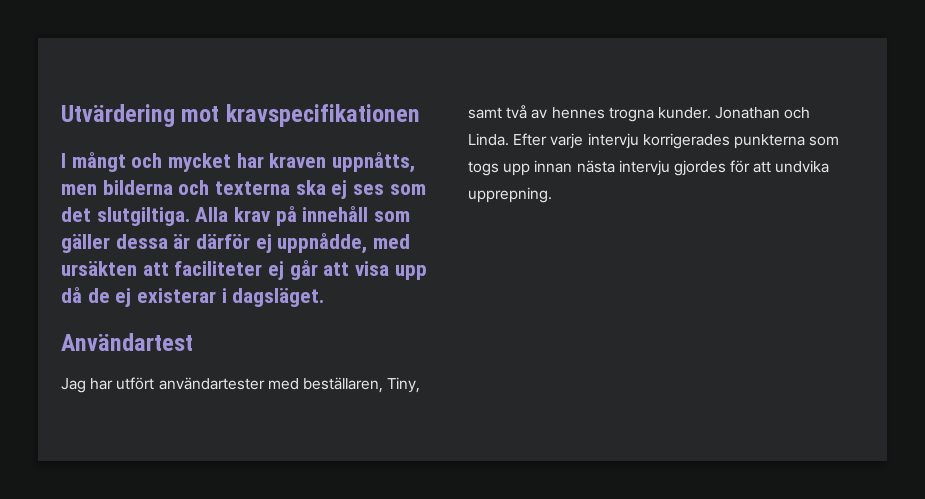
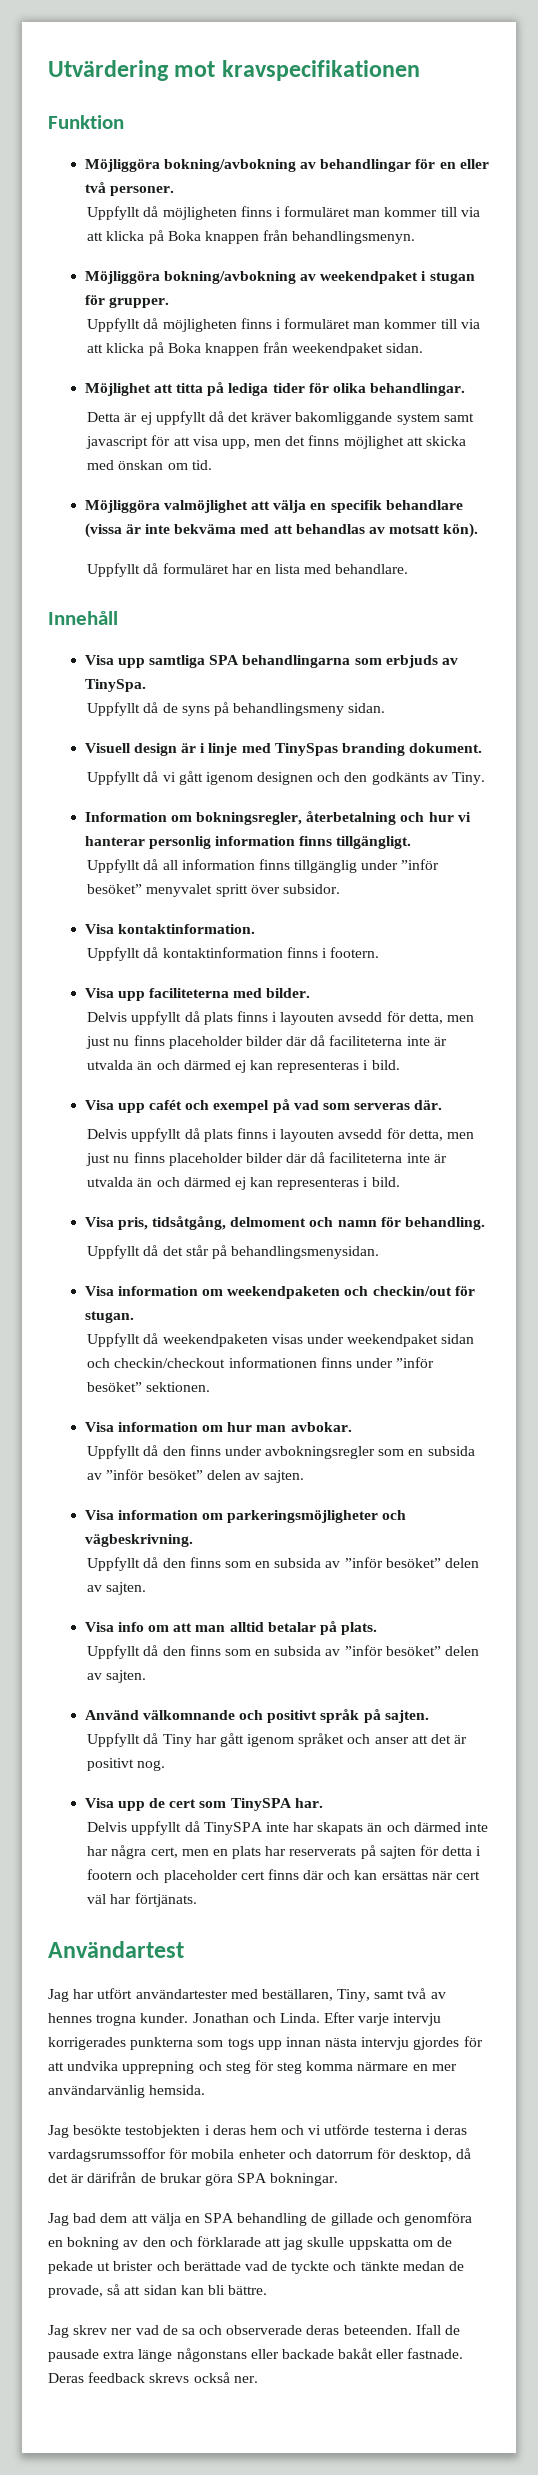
[61,152,416,173] [61,180,426,199] [61,206,411,226] [61,233,411,254] [61,260,427,280] [61,287,325,307] I mångt och mycket har kraven uppnåtts, men bilderna och texterna ska ej ses som det slutgiltiga. Alla krav på innehåll som gäller dessa är därför ej uppnådde, med ursäkten att faciliteter ej går att visa upp då de ej existerar i dagsläget. -> [48,115,124,129] [84,159,489,172] [84,182,174,196] [87,206,480,220] [87,230,416,244] [84,271,475,284] [84,295,169,308] [87,318,480,332] [87,342,424,356] [84,382,466,396] [87,411,474,425] [86,435,467,449] [87,460,212,470] [84,500,463,513] [84,523,479,538] [87,563,409,577] [48,611,118,625] [84,655,458,668] [84,679,146,692] [87,702,386,716] [84,743,483,756] [87,771,486,785] [84,811,471,825] [84,836,412,849] [87,859,440,873] [87,884,340,897] [84,924,255,934] [87,947,380,961] [84,988,311,1001] [87,1011,475,1025] [86,1035,447,1049] [87,1060,400,1073] [84,1099,443,1113] [87,1128,475,1142] [86,1152,447,1166] [87,1177,400,1190] [84,1216,485,1230] [87,1245,380,1259] [84,1286,475,1299] [84,1311,134,1323] [87,1333,475,1347] [87,1357,435,1368] [87,1382,211,1392] [84,1422,352,1432] [87,1445,475,1459] [87,1469,305,1483] [84,1510,407,1523] [84,1534,193,1547] [87,1557,480,1571] [87,1582,147,1595] [84,1621,378,1635] [87,1645,480,1659] [87,1670,147,1683] [84,1709,429,1723] [87,1733,468,1747] [87,1758,166,1771] [84,1798,323,1811] [87,1821,489,1835] [87,1845,482,1859] [87,1869,481,1883] [87,1893,197,1907] Funktion // Möjliggöra bokning/avbokning av behandlingar för en eller två personer. // Uppfyllt då möjligheten finns i formuläret man kommer till via att klicka på Boka knappen från behandlingsmenyn. // Möjliggöra bokning/avbokning av weekendpaket i stugan för grupper. // Uppfyllt då möjligheten finns i formuläret man kommer till via att klicka på Boka knappen från weekendpaket sidan. // Möjlighet att titta på lediga tider för olika behandlingar. // Detta är ej uppfyllt då det kräver bakomliggande system samt javascript för att visa upp, men det finns möjlighet att skicka med önskan om tid. // Möjliggöra valmöjlighet att välja en specifik behandlare (vissa är inte bekväma med att behandlas av motsatt kön). // Uppfyllt då formuläret har en lista med behandlare. // Innehåll // Visa upp samtliga SPA behandlingarna som erbjuds av TinySpa. // Uppfyllt då de syns på behandlingsmeny sidan. // Visuell design är i linje med TinySpas branding dokument. // Uppfyllt då vi gått igenom designen och den godkänts av Tiny. // Information om bokningsregler, återbetalning och hur vi hanterar personlig information finns tillgängligt. // Uppfyllt då all information finns tillgänglig under ”inför besöket” menyvalet spritt över subsidor. // Visa kontaktinformation. // Uppfyllt då kontaktinformation finns i footern. // Visa upp faciliteterna med bilder. // Delvis uppfyllt då plats finns i layouten avsedd för detta, men just nu finns placeholder bilder där då faciliteterna inte är utvalda än och därmed ej kan representeras i bild. // Visa upp cafét och exempel på vad som serveras där. // Delvis uppfyllt då plats finns i layouten avsedd för detta, men just nu finns placeholder bilder där då faciliteterna inte är utvalda än och därmed ej kan representeras i bild. // Visa pris, tidsåtgång, delmoment och namn för behandling. // Uppfyllt då det står på behandlingsmenysidan. // Visa information om weekendpaketen och checkin/out för stugan. // Uppfyllt då weekendpaketen visas under weekendpaket sidan och checkin/checkout informationen finns under ”inför besöket” sektionen. // Visa information om hur man avbokar. // Uppfyllt då den finns under avbokningsregler som en subsida av ”inför besöket” delen av sajten. // Visa information om parkeringsmöjligheter och vägbeskrivning. // Uppfyllt då den finns som en subsida av ”inför besöket” delen av sajten. // Visa info om att man alltid betalar på plats. // Uppfyllt då den finns som en subsida av ”inför besöket” delen av sajten. // Använd välkomnande och positivt språk på sajten. // Uppfyllt då Tiny har gått igenom språket och anser att det är positivt nog. // Visa upp de cert som TinySPA har. // Delvis uppfyllt då TinySPA inte har skapats än och därmed inte har några cert, men en plats har reserverats på sajten för detta i footern och placeholder cert finns där och kan ersättas när cert väl har förtjänats.
[468,187,552,203] upprepning. -> [122,2060,457,2074] [48,2085,206,2098] [48,2124,468,2138] [48,2148,472,2162] [48,2172,339,2186] [48,2212,473,2226] [48,2236,453,2250] [48,2261,465,2274] [48,2284,268,2298] [48,2324,461,2338] [48,2348,464,2362] [48,2372,258,2383] upprepning och steg för steg komma närmare en mer användarvänlig hemsida. // Jag besökte testobjekten i deras hem och vi utförde testerna i deras vardagsrumssoffor för mobila enheter och datorrum för desktop, då det är därifrån de brukar göra SPA bokningar. // Jag bad dem att välja en SPA behandling de gillade och genomföra en bokning av den och förklarade att jag skulle uppskatta om de pekade ut brister och berättade vad de tyckte och tänkte medan de provade, så att sidan kan bli bättre. // Jag skrev ner vad de sa och observerade deras beteenden. Ifall de pausade extra länge någonstans eller backade bakåt eller fastnade. Deras feedback skrevs också ner.

